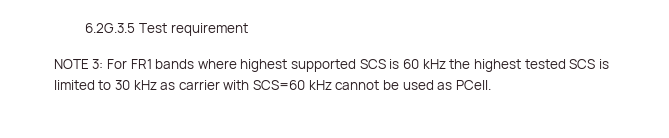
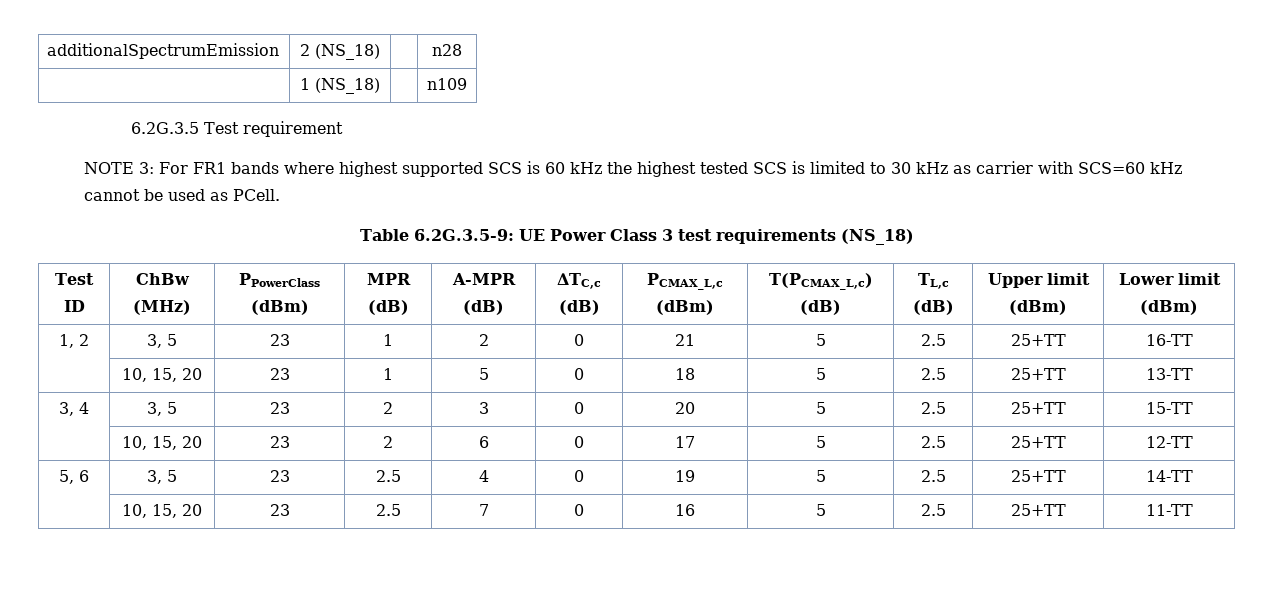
(85, 28) none -> [47,43,280,59] [300,44,380,60] [432,44,462,56] [300,78,380,94] [427,78,467,90] additionalSpectrumEmission | 2 (NS_18) | | n28 // | 1 (NS_18) | | n109 //
(491, 85) none -> [359,229,914,245] [55,273,95,285] [63,300,85,312] [135,273,190,285] [133,300,191,315] [239,273,320,287] [250,300,309,315] [366,273,411,285] [367,300,409,315] [451,273,516,285] [463,300,504,315] [557,273,601,289] [558,300,600,315] [647,273,723,290] [656,300,714,315] [768,273,873,290] [800,300,841,315] [917,273,949,289] [912,300,954,315] [987,273,1090,288] [1009,300,1067,315] [1118,273,1221,285] [1140,300,1199,315] [59,334,89,348] [147,334,177,348] [269,334,290,346] [383,334,393,346] [478,334,489,346] [574,334,584,346] [675,334,695,346] [815,334,826,346] [920,334,946,346] [1010,334,1066,346] [1145,334,1193,346] [122,368,202,382] [269,368,290,380] [383,368,393,380] [478,368,489,380] [574,368,584,380] [675,368,695,380] [815,368,826,380] [920,368,946,380] [1010,368,1066,380] [1145,368,1193,380] [59,402,89,416] [147,402,177,416] [269,402,290,414] [383,402,393,414] [478,402,489,414] [574,402,584,414] [675,402,695,414] [815,402,826,414] [920,402,946,414] [1010,402,1066,414] [1145,402,1193,414] [122,436,202,450] [269,436,290,448] [383,436,393,448] [478,436,489,448] [574,436,584,448] [675,436,695,448] [815,436,826,448] [920,436,946,448] [1010,436,1066,448] [1145,436,1193,448] [59,470,89,484] [147,470,177,484] [269,470,290,482] [375,470,401,482] [478,470,489,482] [574,470,584,482] [675,470,695,482] [815,470,826,482] [920,470,946,482] [1010,470,1066,482] [1145,470,1193,482] [122,504,202,518] [269,504,290,516] [375,504,401,516] [478,504,489,516] [574,504,584,516] [675,504,695,516] [815,504,826,516] [920,504,946,516] [1010,504,1066,516] [1145,504,1193,516] // Table 6.2G.3.5-9: UE Power Class 3 test requirements (NS_18) // Test ID | ChBw (MHz) | PPowerClass (dBm) | MPR (dB) | A-MPR (dB) | ΔTC,c (dB) | PCMAX_L,c (dBm) | T(PCMAX_L,c) (dB) | TL,c (dB) | Upper limit (dBm) | Lower limit (dBm) // 1, 2 | 3, 5 | 23 | 1 | 2 | 0 | 21 | 5 | 2.5 | 25+TT | 16-TT // | 10, 15, 20 | 23 | 1 | 5 | 0 | 18 | 5 | 2.5 | 25+TT | 13-TT // 3, 4 | 3, 5 | 23 | 2 | 3 | 0 | 20 | 5 | 2.5 | 25+TT | 15-TT // | 10, 15, 20 | 23 | 2 | 6 | 0 | 17 | 5 | 2.5 | 25+TT | 12-TT // 5, 6 | 3, 5 | 23 | 2.5 | 4 | 0 | 19 | 5 | 2.5 | 25+TT | 14-TT // | 10, 15, 20 | 23 | 2.5 | 7 | 0 | 16 | 5 | 2.5 | 25+TT | 11-TT

